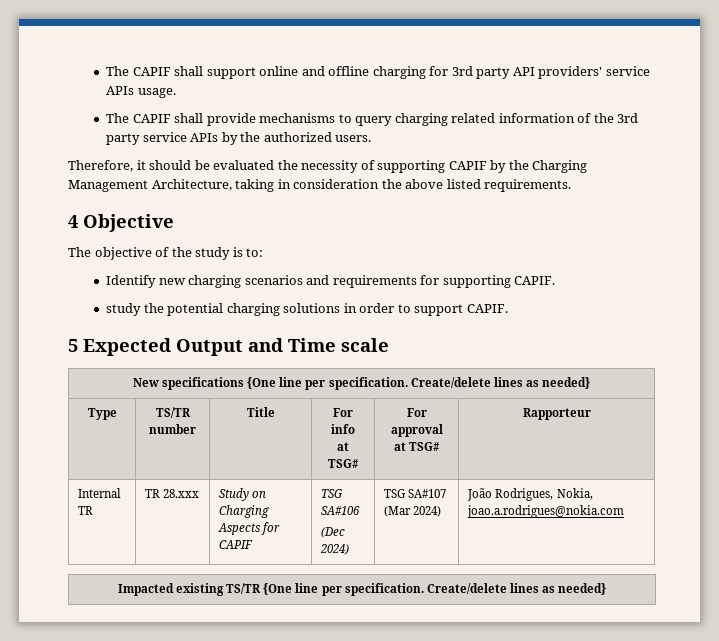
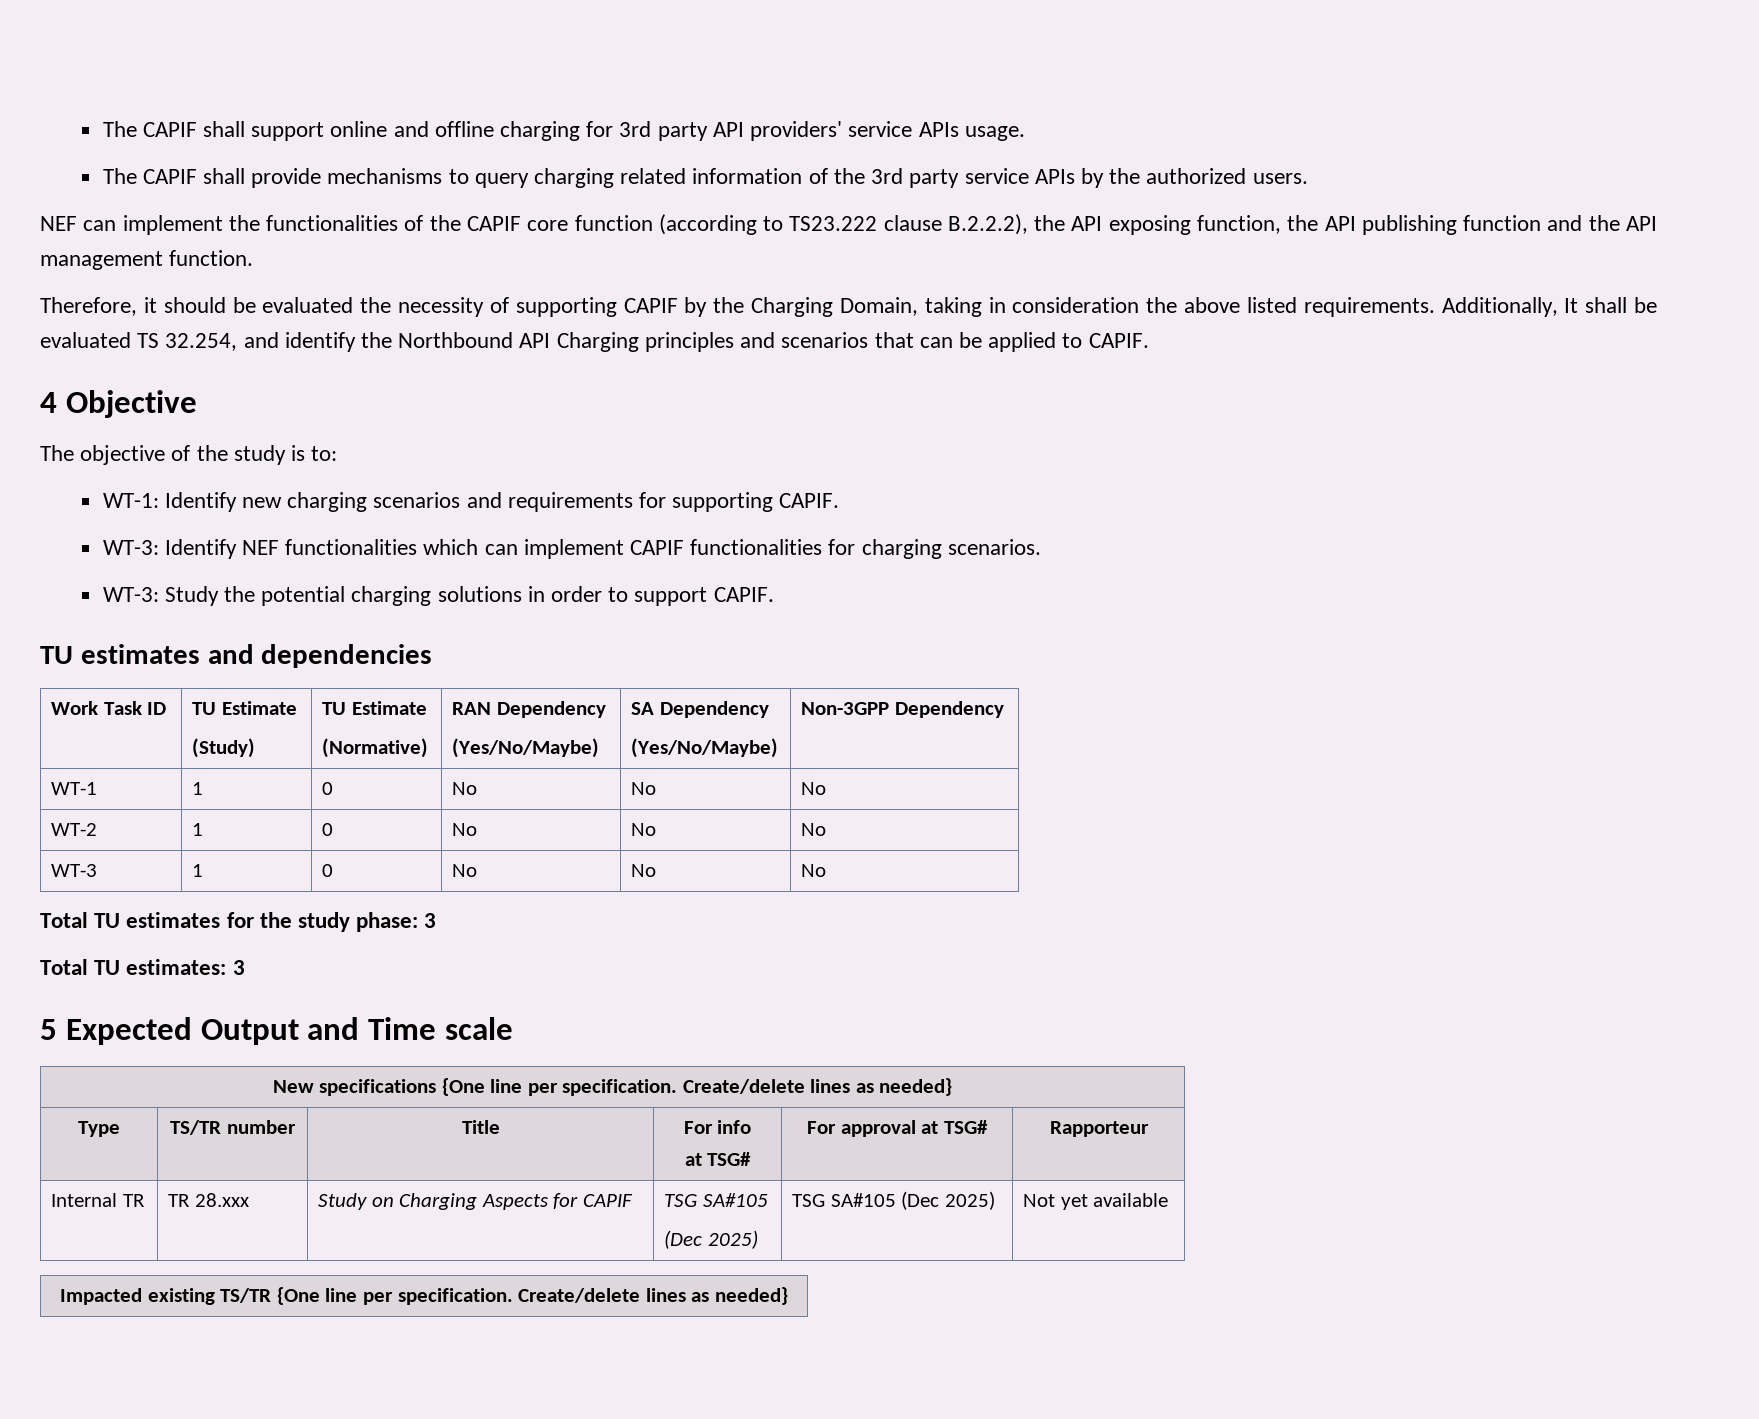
(372, 138) none -> [40,214,1657,235] [40,250,254,270] // NEF can implement the functionalities of the CAPIF core function (according to TS23.222 clause B.2.2.2), the API exposing function, the API publishing function and the API management function.
[68,179,232,192] Management Architecture, -> [839,297,918,316] Domain,
(572, 185) none -> [1441,297,1657,317] [40,332,1149,352] Additionally, It shall be evaluated TS 32.254, and identify the Northbound API Charging principles and scenarios that can be applied to CAPIF.
(264, 252) none -> [102,493,159,508] WT-1:
[106,303,142,316] study -> [102,539,1041,559] [102,586,219,606] WT-3: Identify NEF functionalities which can implement CAPIF functionalities for charging scenarios. // WT-3: Study
(508, 308) none -> [40,644,433,668] [51,701,167,715] [192,701,297,715] [192,738,256,758] [322,701,427,715] [322,738,429,758] [452,701,606,718] [452,738,600,758] [631,701,769,718] [631,738,779,758] [801,701,1004,718] [51,782,98,795] [192,782,204,795] [322,782,334,795] [452,782,478,795] [631,782,657,795] [801,782,827,795] [51,823,98,836] [192,823,204,836] [322,823,334,836] [452,823,478,836] [631,823,657,836] [801,823,827,836] [51,864,98,877] [192,864,204,877] [322,864,334,877] [452,864,478,877] [631,864,657,877] [801,864,827,877] [40,912,437,932] [40,959,245,975] // TU estimates and dependencies // Work Task ID | TU Estimate // (Study) | TU Estimate // (Normative) | RAN Dependency // (Yes/No/Maybe) | SA Dependency // (Yes/No/Maybe) | Non-3GPP Dependency // WT-1 | 1 | 0 | No | No | No // WT-2 | 1 | 0 | No | No | No // WT-3 | 1 | 0 | No | No | No // Total TU estimates for the study phase: 3 // Total TU estimates: 3
[321,506,361,515] [321,527,346,538] [320,544,350,555] [384,489,447,498] [384,506,442,517] [467,488,593,501] [467,505,625,518] SA#106 // (Dec 2024) | TSG SA#107 (Mar 2024) | João Rodrigues, Nokia, joao.a.rodrigues@nokia.com -> [702,1193,768,1207] [664,1230,758,1249] [792,1191,995,1210] [1023,1193,1169,1210] SA#105 // (Dec 2025) | TSG SA#105 (Dec 2025) | Not yet available

